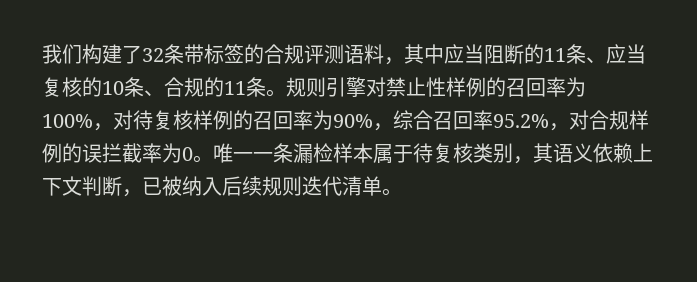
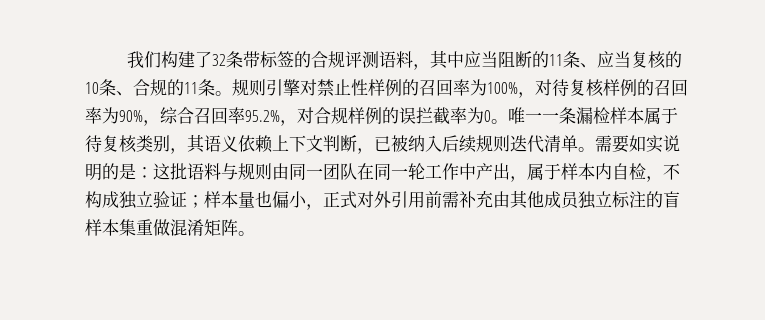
(402, 192) none -> [595,135,680,153] [85,163,680,182] [85,190,680,210] [85,219,255,236] 需要如实说明的是：这批语料与规则由同一团队在同一轮工作中产出，属于样本内自检，不构成独立验证；样本量也偏小，正式对外引用前需补充由其他成员独立标注的盲样本集重做混淆矩阵。

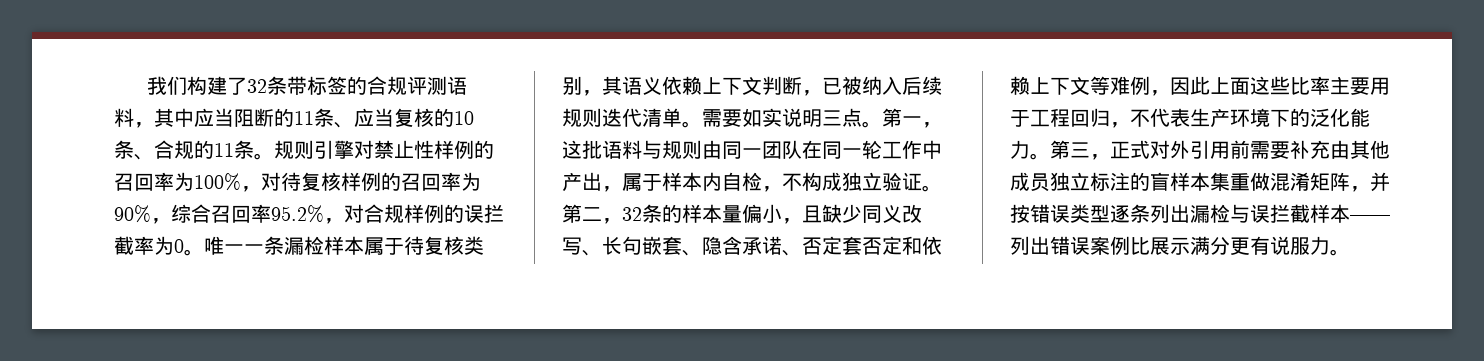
[102,163,153,180] 的是： -> [822,108,942,128] 三点。第一，
[187,191,307,208] ；样本量也偏小 -> [922,185,942,192] [562,204,922,224] [562,236,942,256] [1010,76,1390,96] [1010,108,1370,128] [1010,140,1090,160] 。第二，32条的样本量偏小，且缺少同义改写、长句嵌套、隐含承诺、否定套否定和依赖上下文等难例，因此上面这些比率主要用于工程回归，不代表生产环境下的泛化能力。第三
(459, 199) none -> [1270,141,1290,159] 要
(238, 227) none -> [1350,172,1390,192] [1010,204,1390,223] [1010,236,1330,255] ，并按错误类型逐条列出漏检与误拦截样本——列出错误案例比展示满分更有说服力

